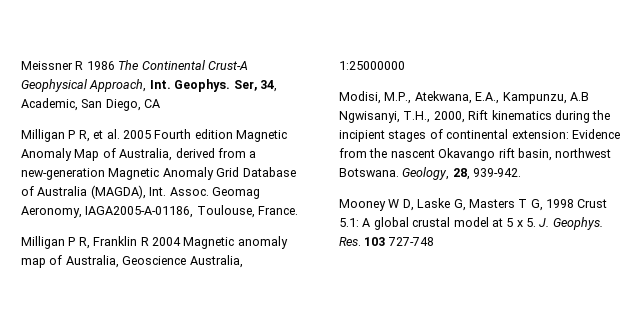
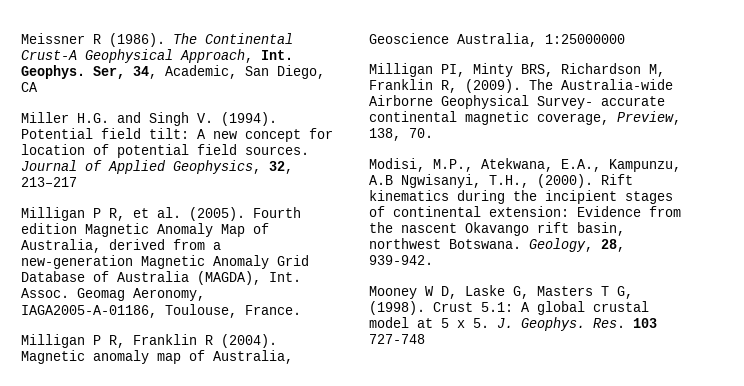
[86,61,115,70] 1986 -> [109,33,165,47] (1986).
(161, 103) none -> [21,112,277,126] [21,128,333,142] [21,144,309,158] [21,160,293,174] [21,177,77,187] // Miller H.G. and Singh V. (1994). Potential field tilt: A new concept for location of potential field sources. Journal of Applied Geophysics, 32, 213–217
[122,130,151,139] 2005 -> [189,207,245,221] (2005).
[151,237,181,246] 2004 -> [221,334,277,348] (2004).
(405, 65) none -> [369,63,665,77] [369,79,673,93] [369,95,665,109] [369,111,681,125] [369,128,433,141] // Milligan PI, Minty BRS, Richardson M, Franklin R, (2009). The Australia-wide Airborne Geophysical Survey- accurate continental magnetic coverage, Preview, 138, 70.
[433,111,465,123] 2000, -> [537,174,593,188] (2000).
[546,199,574,208] 1998 -> [369,301,425,315] (1998).

